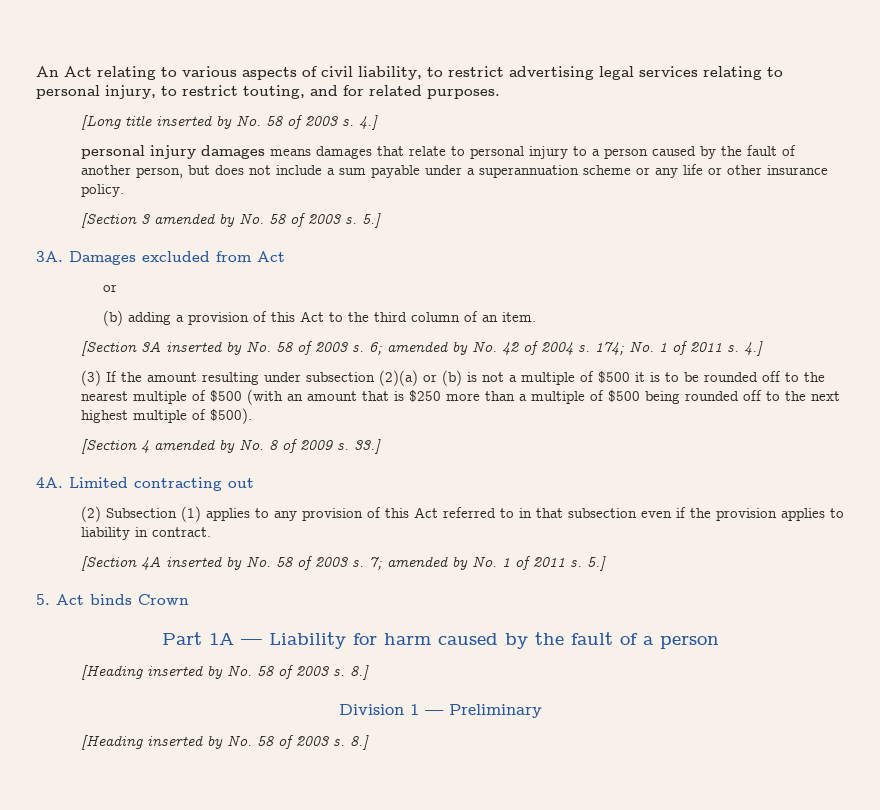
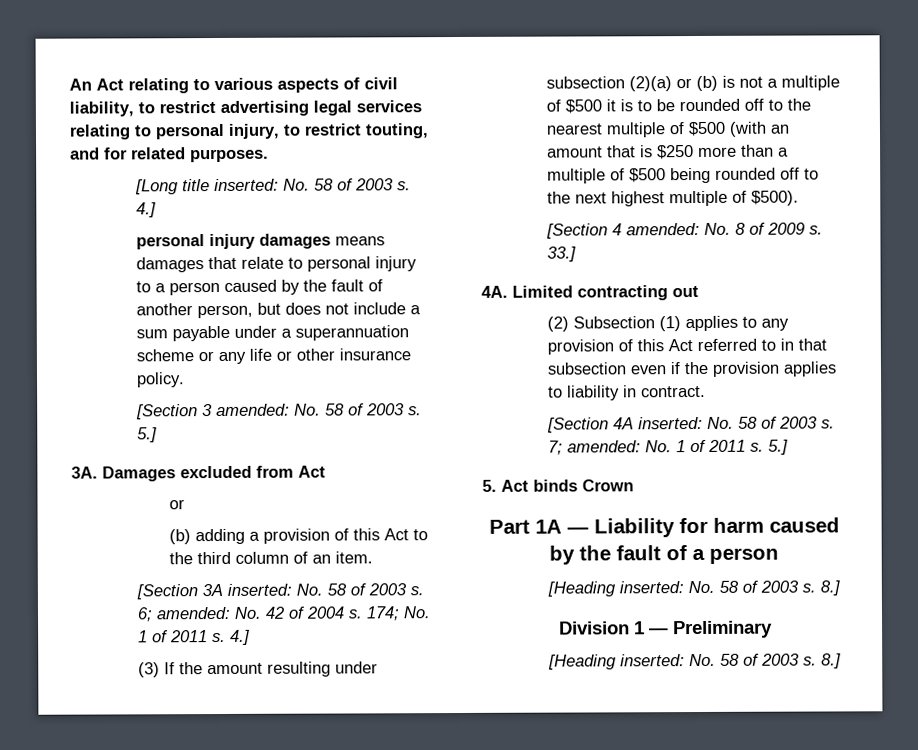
[155,115,232,129] inserted by -> [213,178,279,192] inserted:
[153,213,235,227] amended by -> [215,403,290,417] amended:
[165,341,242,355] inserted by -> [226,583,292,596] inserted:
[386,341,468,355] amended by -> [155,606,231,620] amended:
[153,439,235,453] amended by -> [625,222,700,236] amended:
[165,556,242,570] inserted by -> [637,416,703,430] inserted:
[386,556,468,570] amended by -> [566,440,641,453] amended:
[146,665,223,679] inserted by -> [618,581,684,594] inserted:
[146,735,223,749] inserted by -> [619,654,685,667] inserted:

